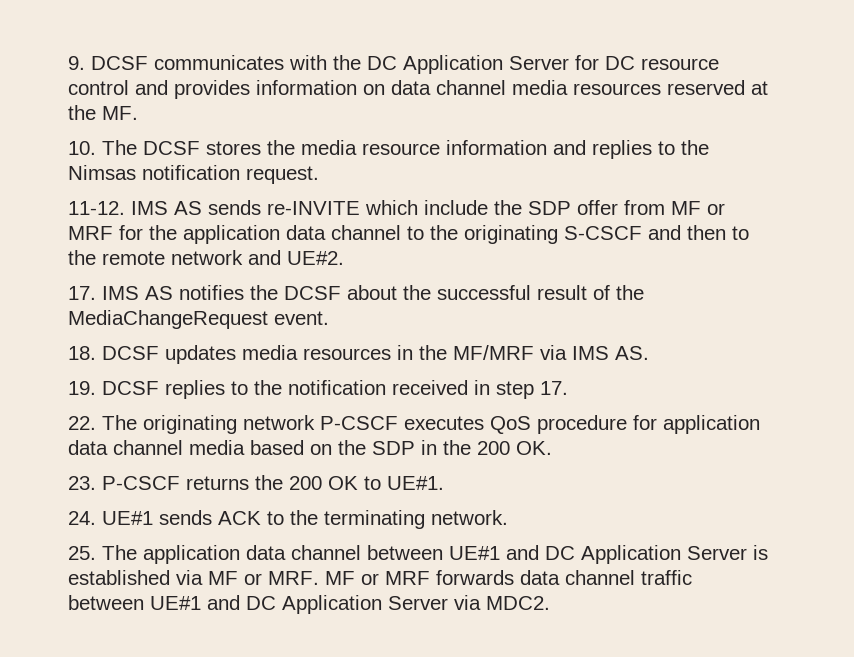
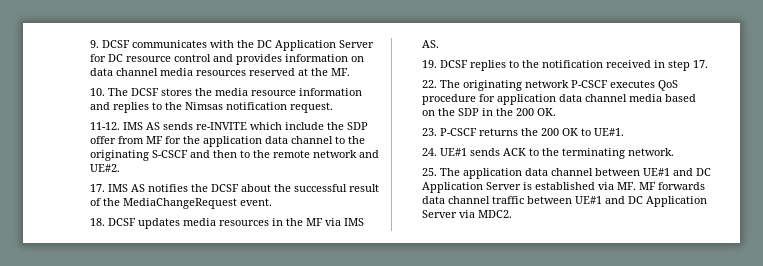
[706,203,725,215] [67,226,113,240] or MRF -> (164, 140) none
[452,345,534,360] MF/MRF -> [306,218,324,226] MF
[207,571,430,585] MF or MRF. MF or MRF -> [617,182,657,190] MF. MF

